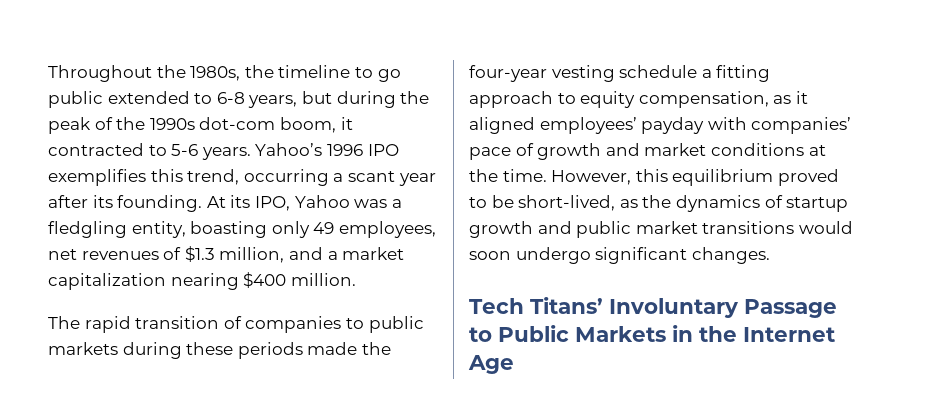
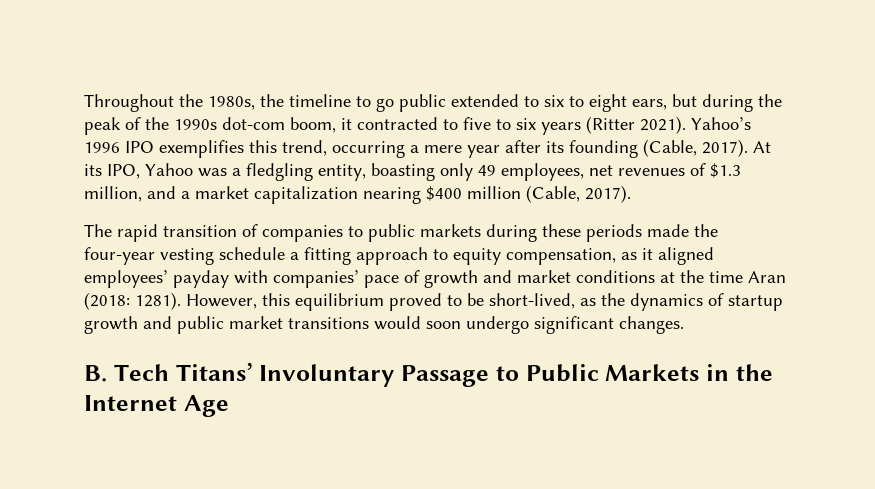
[216,92,298,108] 6-8 years, -> [544,94,667,112] six to eight ears,
[171,144,251,160] 5-6 years. -> [463,116,686,135] five to six years (Ritter 2021).
[347,171,395,182] scant -> [424,145,462,153] mere
[117,195,203,212] founding. -> [569,139,748,158] founding (Cable, 2017).
[290,273,356,286] million. -> [467,185,631,203] million (Cable, 2017).
[502,169,547,182] time. -> [709,271,786,283] [84,292,181,310] time Aran (2018: 1281).
(770, 255) none -> [84,365,107,382] B.

